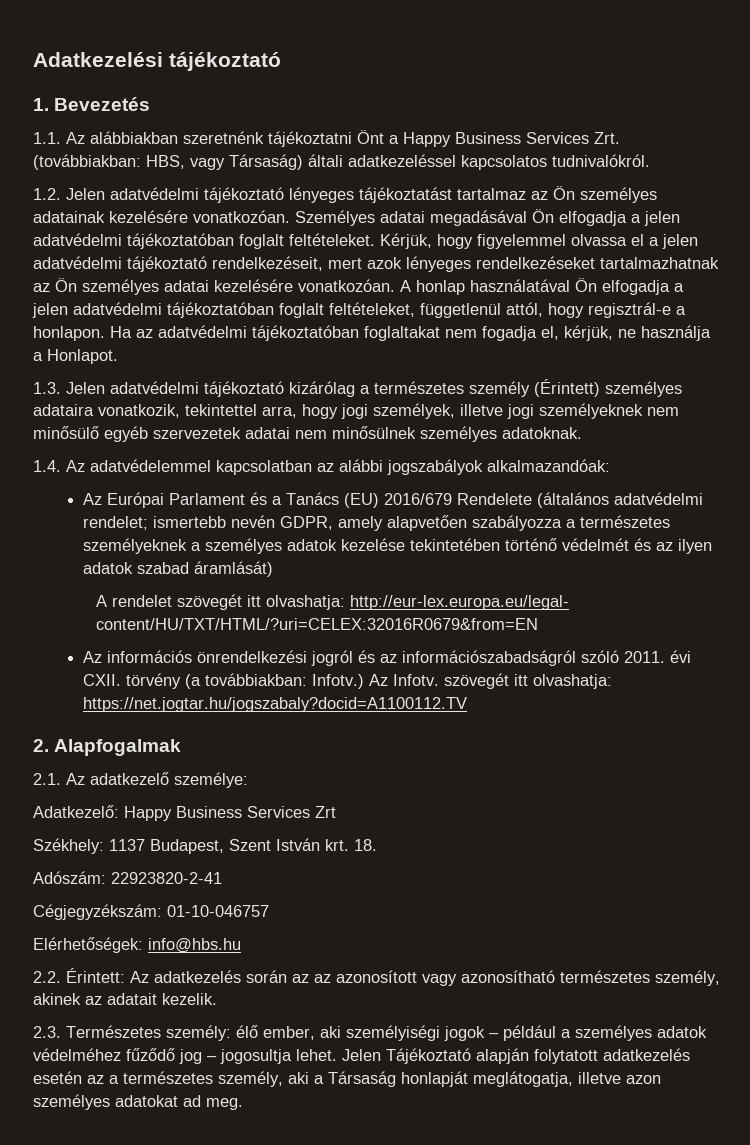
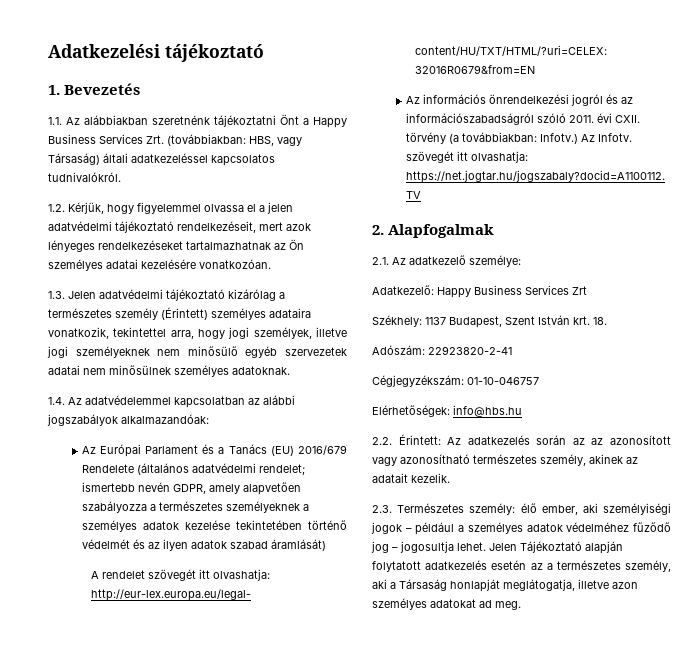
[66,186,657,203] [33,209,680,226] [33,233,375,249] Jelen adatvédelmi tájékoztató lényeges tájékoztatást tartalmaz az Ön személyes adatainak kezelésére vonatkozóan. Személyes adatai megadásával Ön elfogadja a jelen adatvédelmi tájékoztatóban foglalt feltételeket. -> (65, 208) none
[400,278,684,295] [32,302,686,318] [33,325,711,341] [33,349,118,364] A honlap használatával Ön elfogadja a jelen adatvédelmi tájékoztatóban foglalt feltételeket, függetlenül attól, hogy regisztrál-e a honlapon. Ha az adatvédelmi tájékoztatóban foglaltakat nem fogadja el, kérjük, ne használja a Honlapot. -> (271, 264) none

